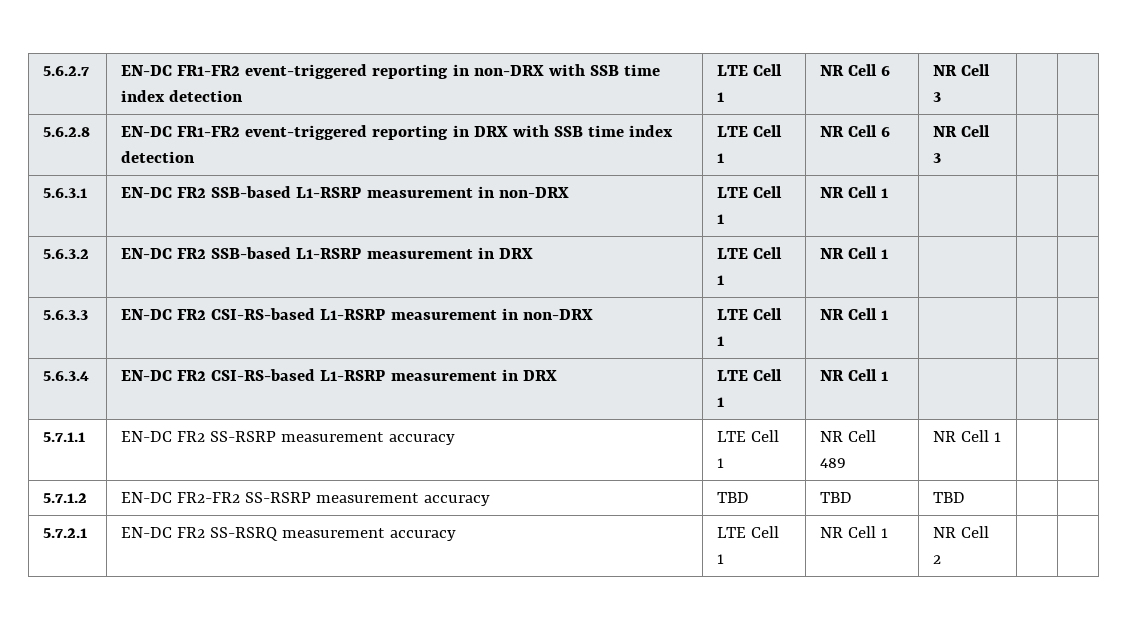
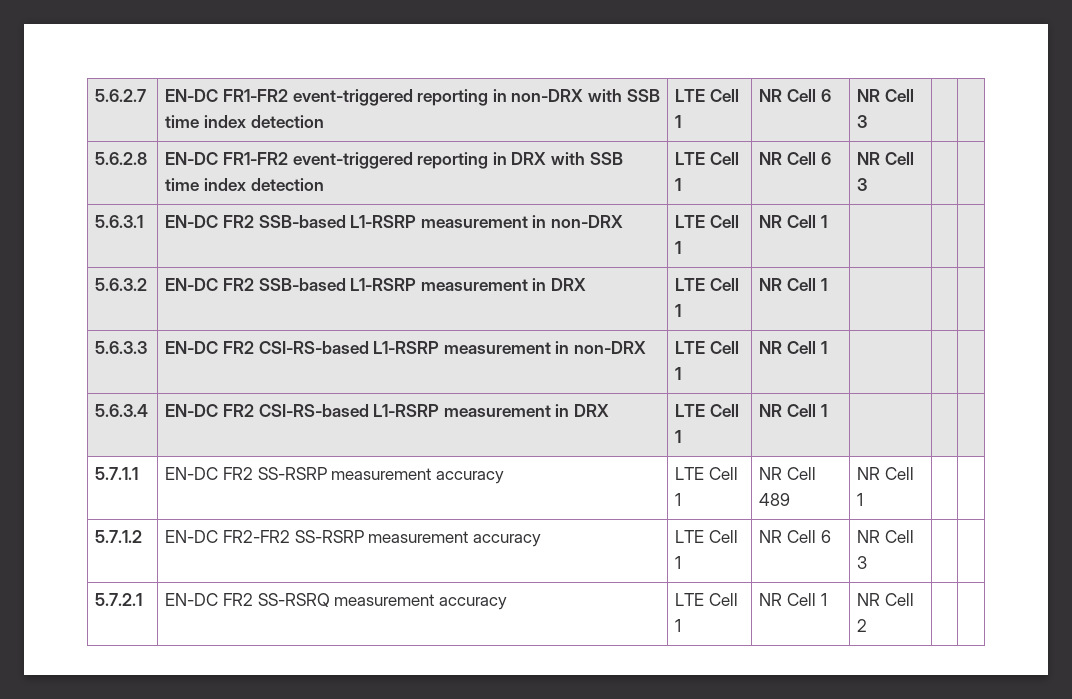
[717,492,750,503] [820,492,853,503] [933,492,966,503] TBD | TBD | TBD -> [675,530,739,543] [675,556,682,569] [759,530,831,543] [857,530,915,543] [857,556,868,569] LTE Cell 1 | NR Cell 6 | NR Cell 3

